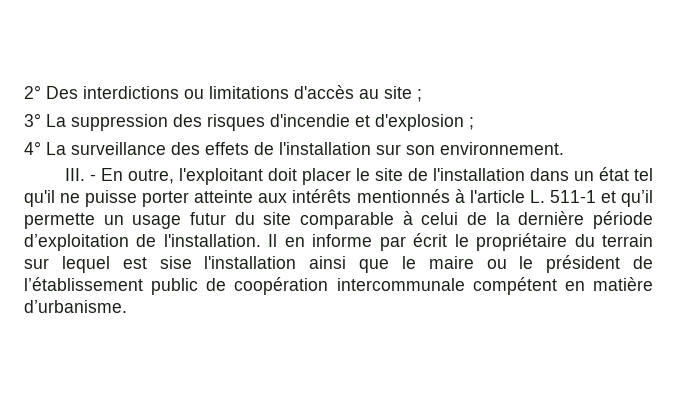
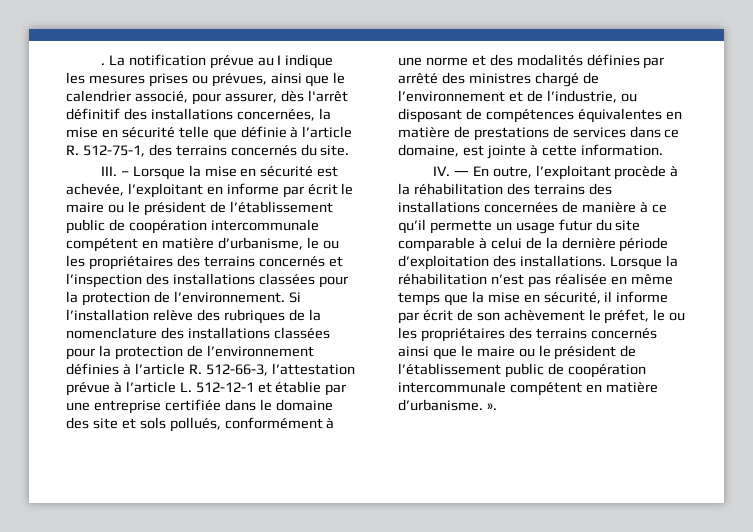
[24,85,422,102] [24,113,474,131] [24,141,564,155] [64,167,653,185] [24,189,616,207] 2° Des interdictions ou limitations d'accès au site ; // 3° La suppression des risques d'incendie et d'explosion ; // 4° La surveillance des effets de l'installation sur son environnement. // III. - En outre, l'exploitant doit placer le site de l'installation dans un état tel qu'il ne puisse porter atteinte aux intérêts mentionnés à l'article L. 511-1 et -> [100,54,334,69] [66,72,346,87] [66,90,348,105] [66,108,331,121] [66,126,353,141] [66,144,350,157] [100,165,339,180] [66,183,354,198] [66,201,333,216] [66,219,319,234] [66,237,339,252] [66,255,343,270] [66,273,348,288] [66,291,301,306] [66,309,321,324] [66,327,330,339] [66,345,314,360] [66,363,355,376] [66,381,347,396] [66,399,333,414] [66,417,335,432] [398,54,665,69] [398,72,599,87] [398,90,637,103] [398,108,682,123] [398,126,680,141] [398,144,663,159] [432,165,679,180] [398,183,612,195] [398,201,667,213] . La notification prévue au I indique les mesures prises ou prévues, ainsi que le calendrier associé, pour assurer, dès l'arrêt définitif des installations concernées, la mise en sécurité telle que définie à l’article R. 512-75-1, des terrains concernés du site. // III. – Lorsque la mise en sécurité est achevée, l’exploitant en informe par écrit le maire ou le président de l’établissement public de coopération intercommunale compétent en matière d’urbanisme, le ou les propriétaires des terrains concernés et l’inspection des installations classées pour la protection de l’environnement. Si l’installation relève des rubriques de la nomenclature des installations classées pour la protection de l’environnement définies à l’article R. 512-66-3, l’attestation prévue à l’article L. 512-12-1 et établie par une entreprise certifiée dans le domaine des site et sols pollués, conformément à une norme et des modalités définies par arrêté des ministres chargé de l’environnement et de l’industrie, ou disposant de compétences équivalentes en matière de prestations de services dans ce domaine, est jointe à cette information. // IV. ― En outre, l’exploitant procède à la réhabilitation des terrains des installations concernées de manière à ce
[136,233,653,251] [24,256,297,273] de l'installation. Il en informe par écrit le propriétaire du terrain sur lequel est sise l'installation -> [492,255,678,270] [398,273,673,288] [398,291,669,306] [398,309,686,324] [398,327,657,342] des installations. Lorsque la réhabilitation n’est pas réalisée en même temps que la mise en sécurité, il informe par écrit de son achèvement le préfet, le ou les propriétaires des terrains concernés
(127, 306) none -> [486,403,497,410] ».

